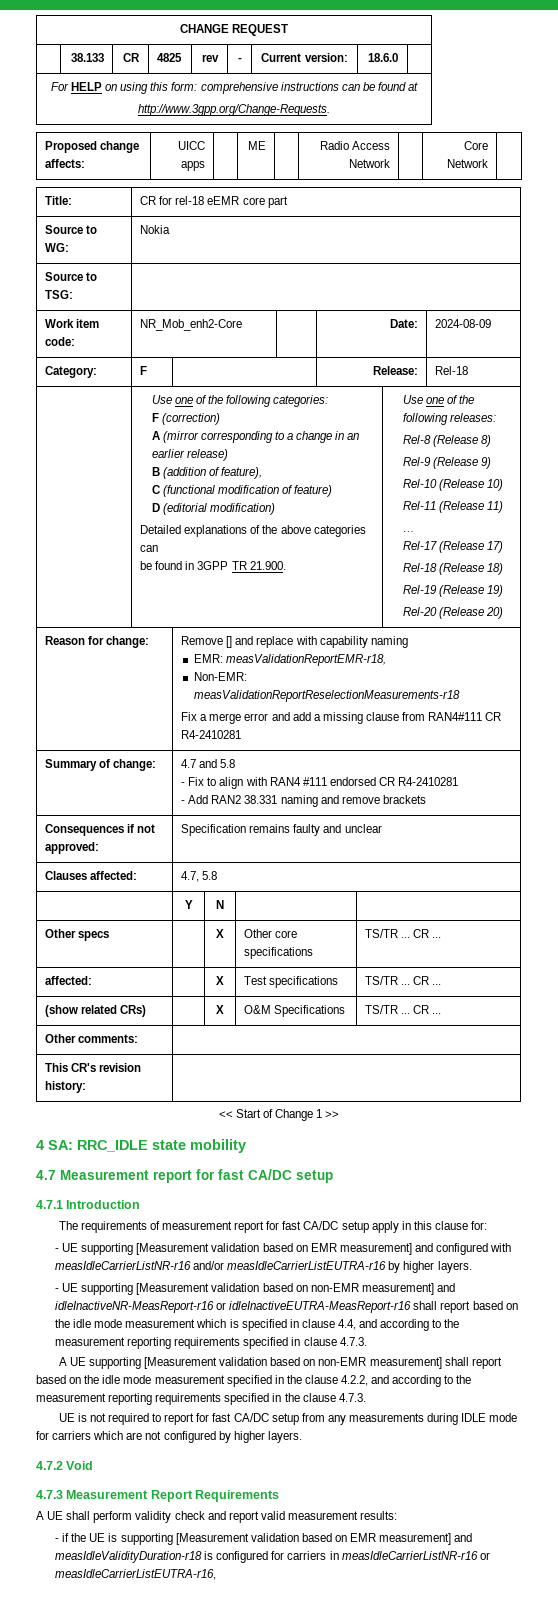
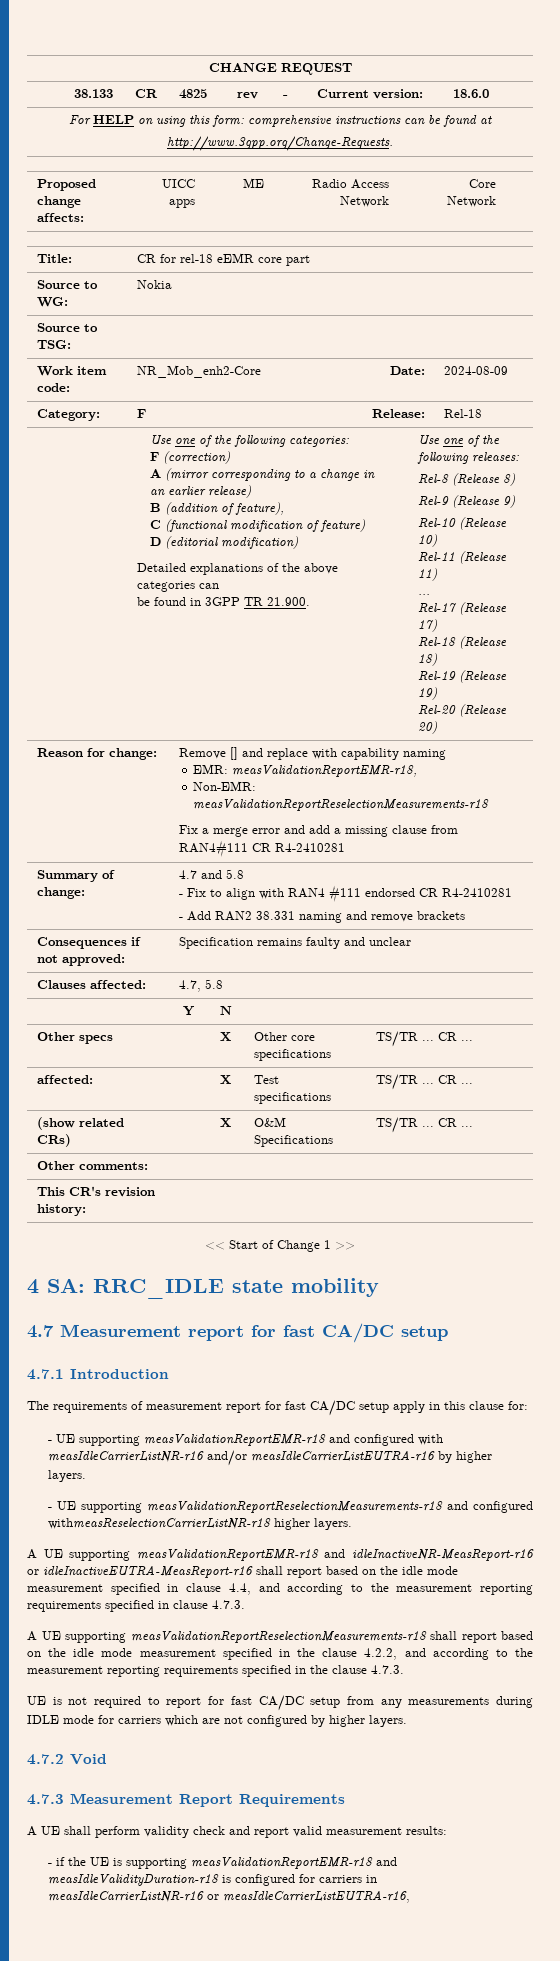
[136,1243,412,1255] [Measurement validation based on EMR measurement] -> [144,1434,327,1446] measValidationReportEMR-r18
[136,1283,434,1295] [Measurement validation based on non-EMR measurement] -> [147,1501,533,1513] [48,1518,353,1530] [27,1549,319,1561] measValidationReportReselectionMeasurements-r18 and configured withmeasReselectionCarrierListNR-r18 higher layers. // A UE supporting measValidationReportEMR-r18
[196,1319,239,1328] which is -> (103, 1588) none
[143,1357,442,1369] [Measurement validation based on non-EMR measurement] -> [130,1631,427,1643] measValidationReportReselectionMeasurements-r18
[175,1533,452,1545] [Measurement validation based on EMR measurement] -> [191,1857,374,1869] measValidationReportEMR-r18

